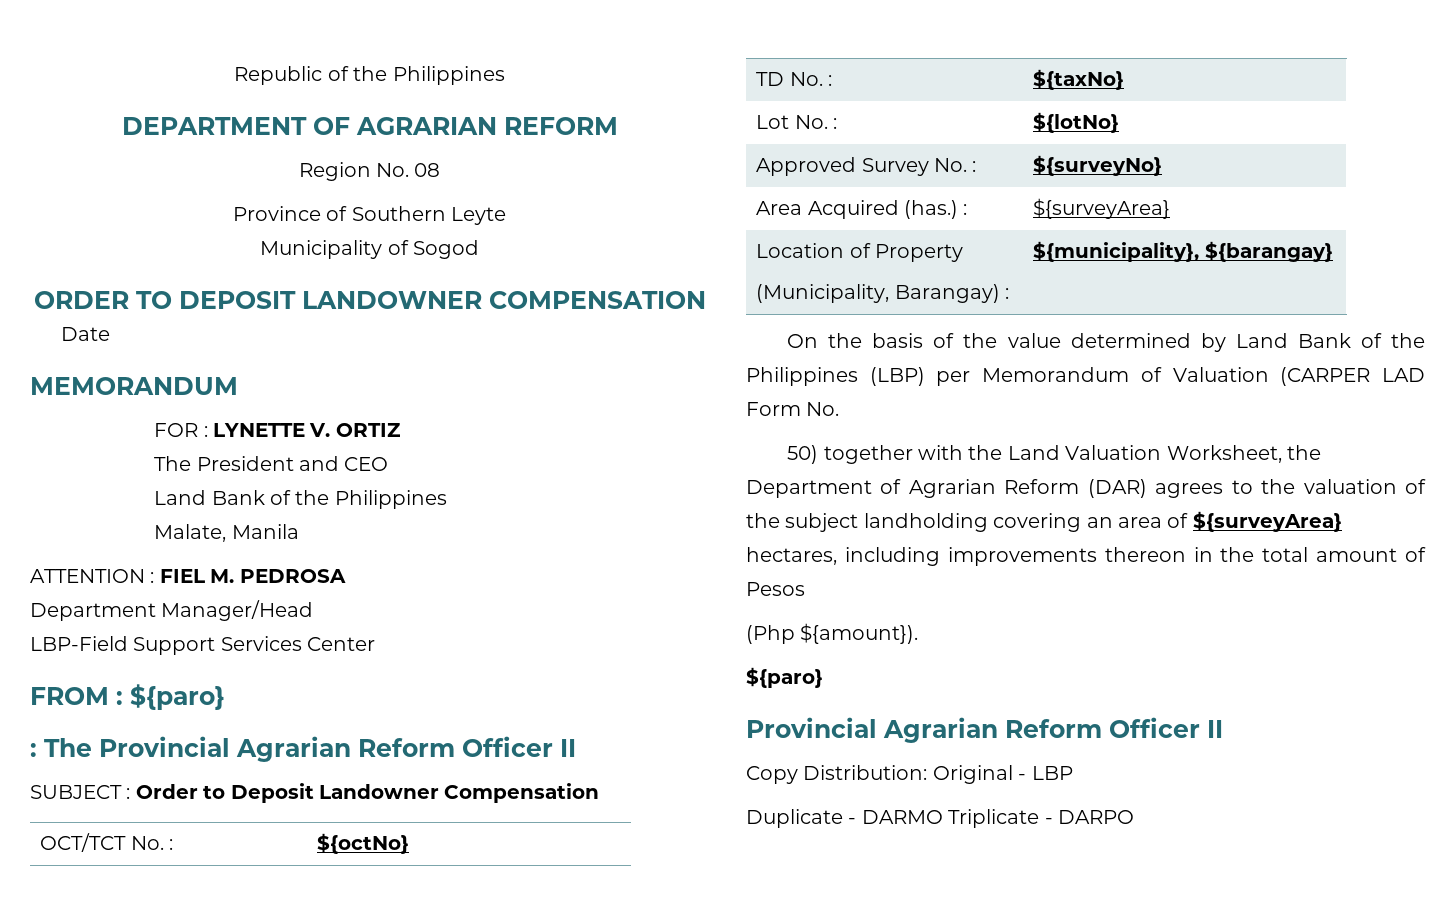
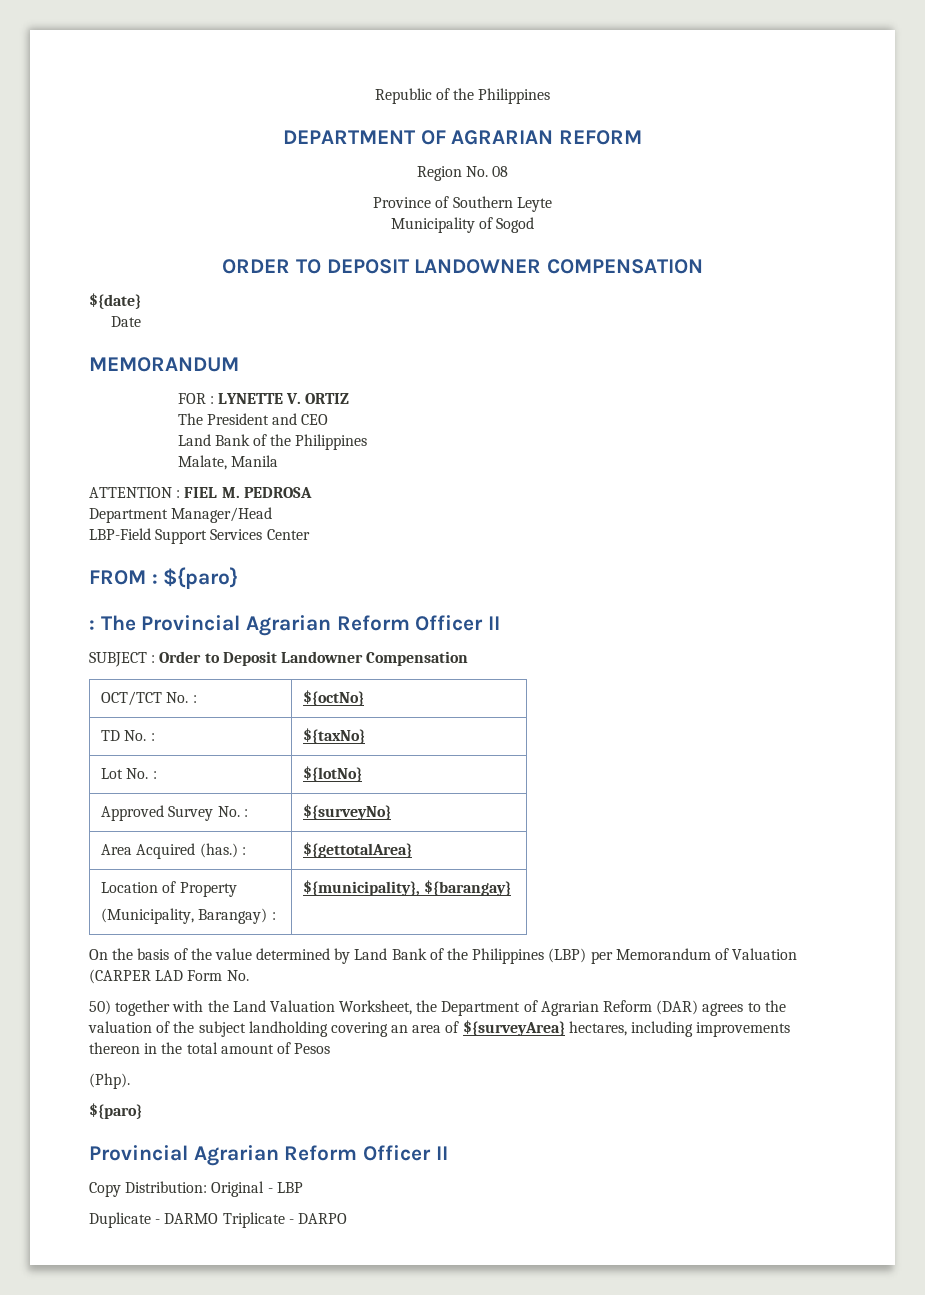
(706, 300) none -> [89,293,141,309] // ${date}
[1033,198,1171,219] ${surveyArea} -> [303,842,413,858] ${gettotalArea}
[746,623,919,644] (Php ${amount}). -> [89,1073,130,1089] (Php).

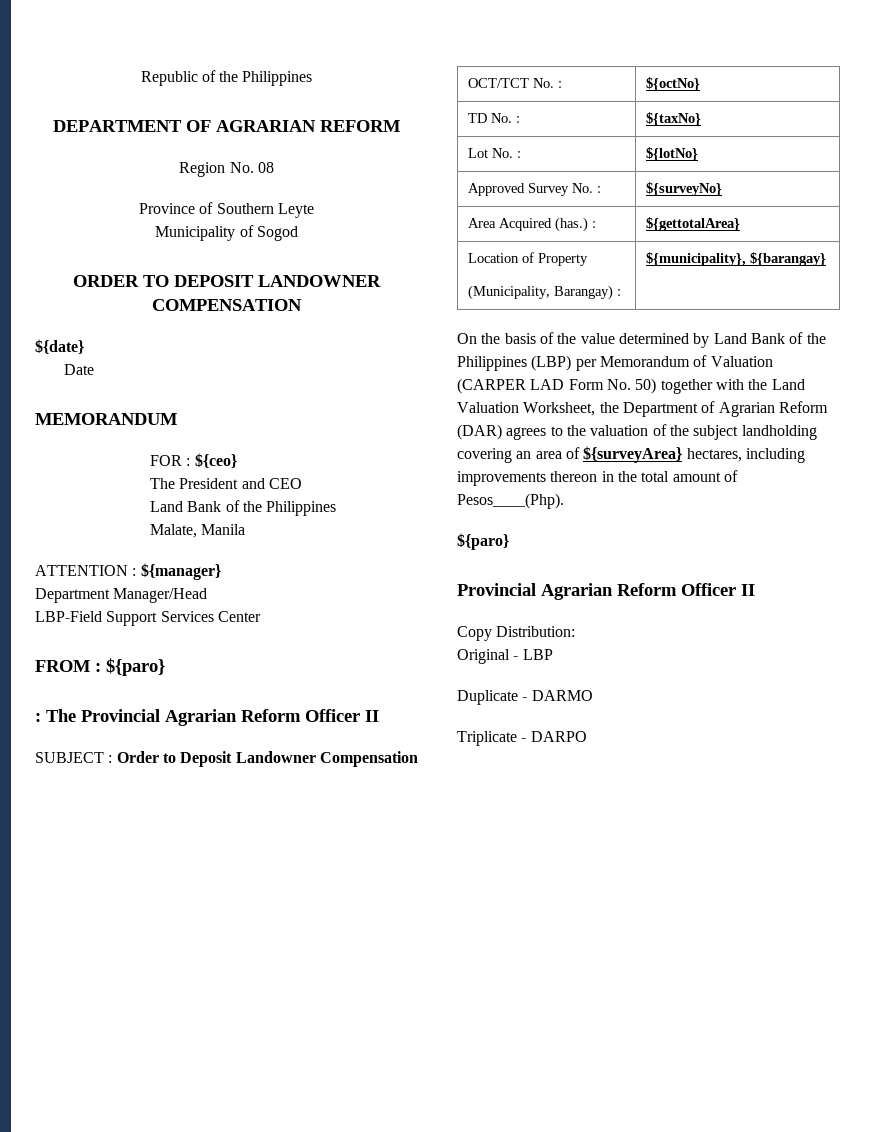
[217,393,350,404] LYNETTE V. ORTIZ -> [194,453,237,468] ${ceo}
[184,487,312,498] FIEL M. PEDROSA -> [140,563,221,580] ${manager}
(249, 975) // -> (631, 384) none
[294,1043,331,1054] [89,1073,130,1089] Pesos // (Php). -> [457,493,564,509] Pesos____(Php).
(208, 1187) none -> (576, 631) //
(219, 1218) none -> (593, 695) //

